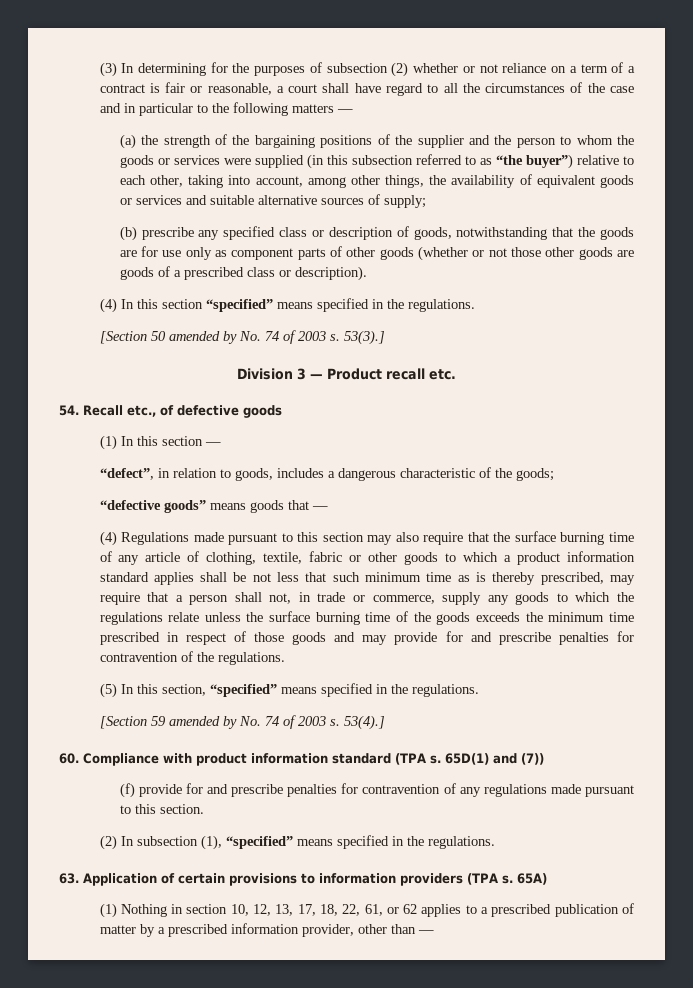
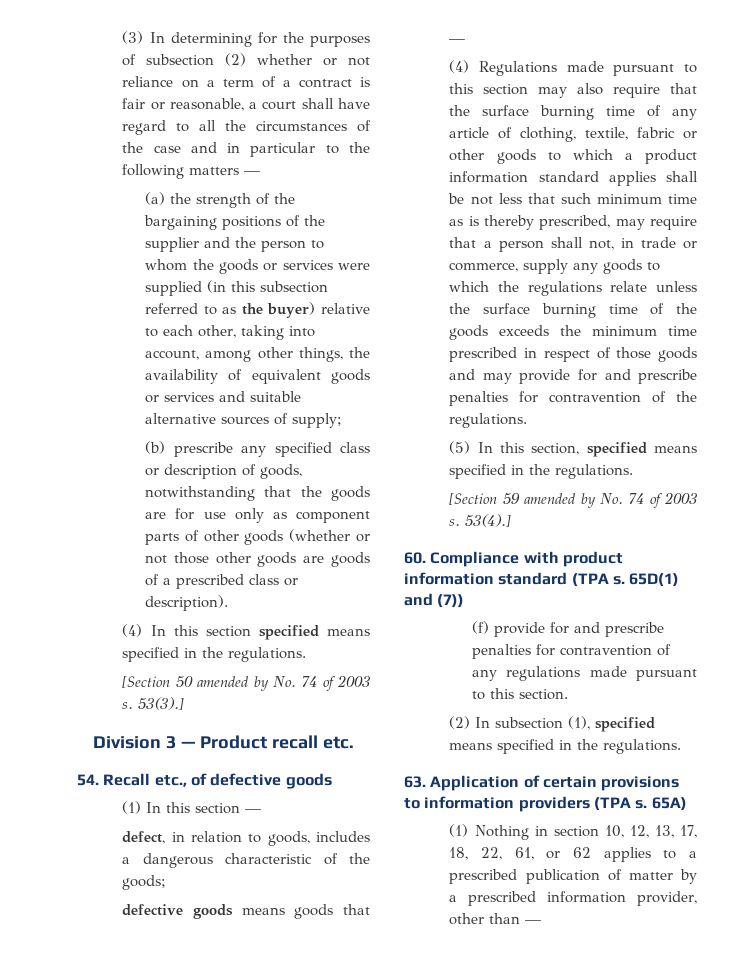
[495,154,573,169] “the buyer”) -> [241,302,316,318] the buyer)
[205,299,273,312] “specified” -> [258,625,319,640] specified
[99,468,154,480] “defect”, -> [122,831,166,844] defect,
[99,500,206,513] “defective goods” -> [122,904,234,919] defective goods
[209,684,277,697] “specified” -> [586,442,647,457] specified
[225,836,293,849] “specified” -> [595,717,656,732] specified

